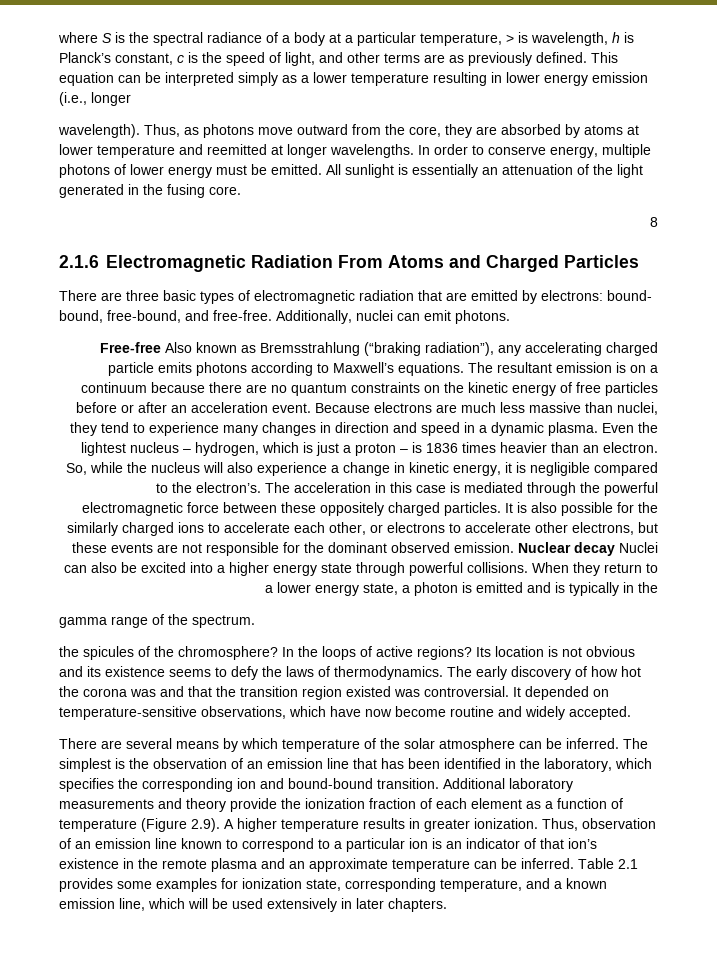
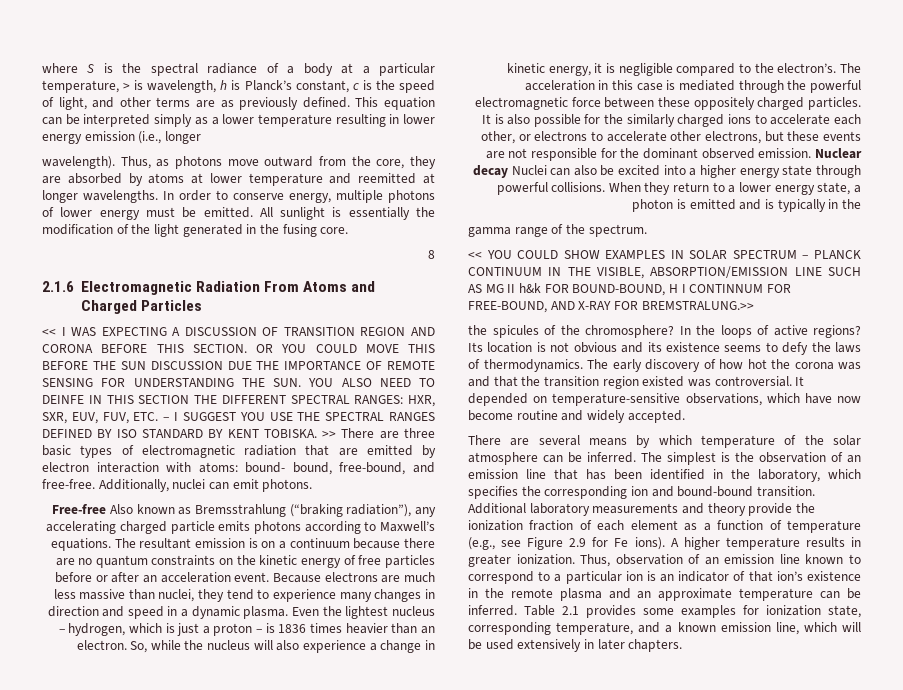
[482,164,573,175] an attenuation -> [415,207,435,217] [42,224,113,235] the modification
(639, 261) none -> [42,327,435,336] [42,344,435,353] [42,361,435,370] [42,378,435,387] [42,395,435,407] [42,412,435,424] [42,429,337,438] << I WAS EXPECTING A DISCUSSION OF TRANSITION REGION AND CORONA BEFORE THIS SECTION. OR YOU COULD MOVE THIS BEFORE THE SUN DISCUSSION DUE THE IMPORTANCE OF REMOTE SENSING FOR UNDERSTANDING THE SUN. YOU ALSO NEED TO DEINFE IN THIS SECTION THE DIFFERENT SPECTRAL RANGES: HXR, SXR, EUV, FUV, ETC. – I SUGGEST YOU USE THE SPECTRAL RANGES DEFINED BY ISO STANDARD BY KENT TOBISKA. >>
[541,290,603,301] electrons: -> [42,462,238,473] electron interaction with atoms:
(255, 621) none -> [468,250,861,259] [468,266,861,279] [468,283,791,296] [468,301,754,313] // << YOU COULD SHOW EXAMPLES IN SOLAR SPECTRUM – PLANCK CONTINUUM IN THE VISIBLE, ABSORPTION/EMISSION LINE SUCH AS MG II h&k FOR BOUND-BOUND, H I CONTINNUM FOR FREE-BOUND, AND X-RAY FOR BREMSTRALUNG.>>
[141,818,220,832] (Figure 2.9). -> [468,537,665,550] (e.g., see Figure 2.9 for Fe ions).

